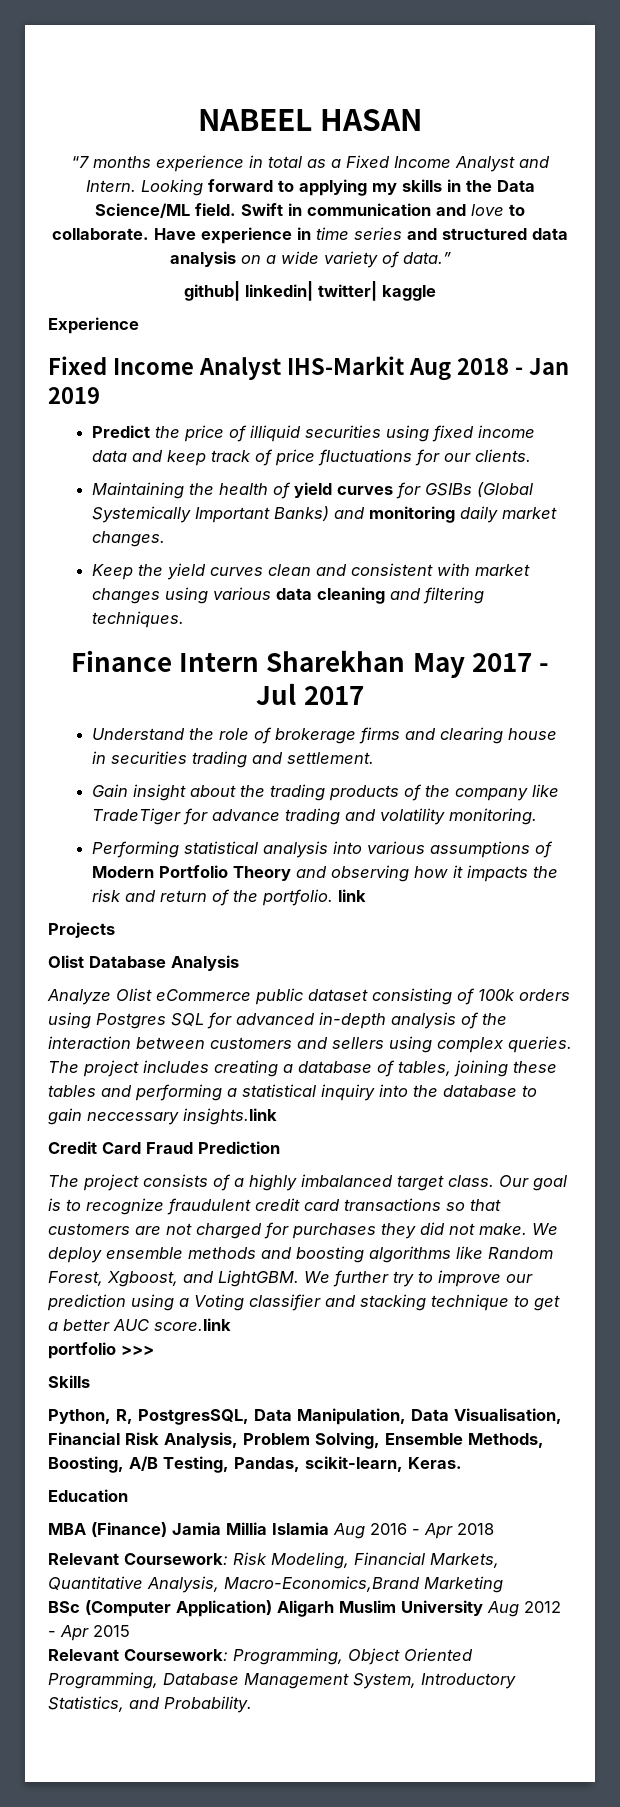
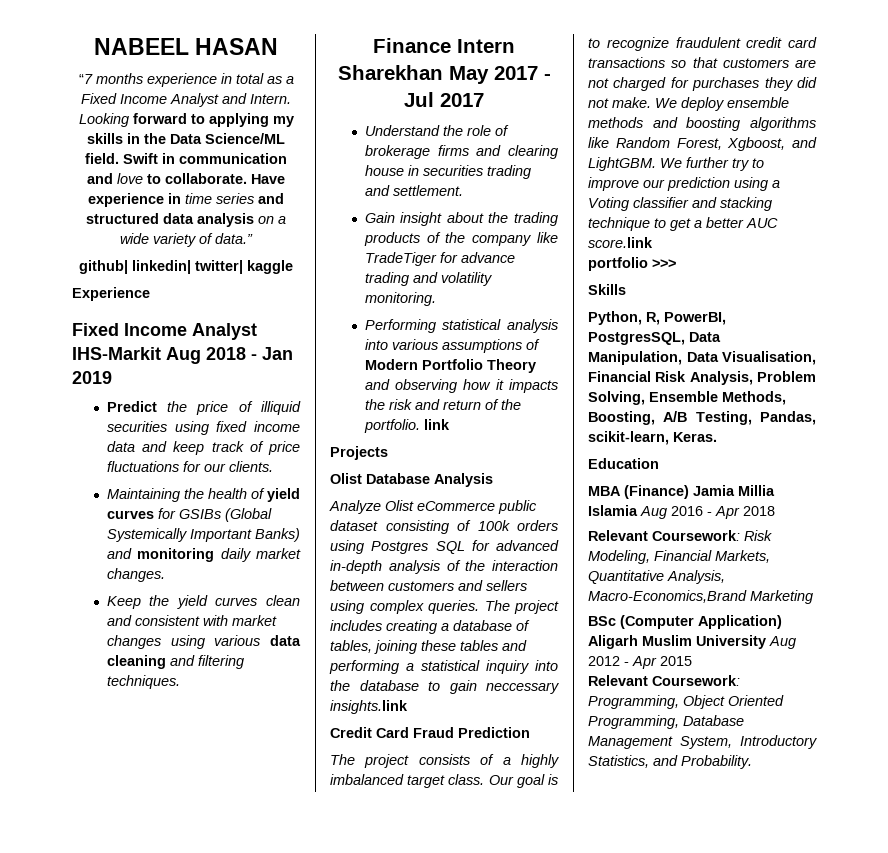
(133, 1416) none -> [664,312,726,325] PowerBI,

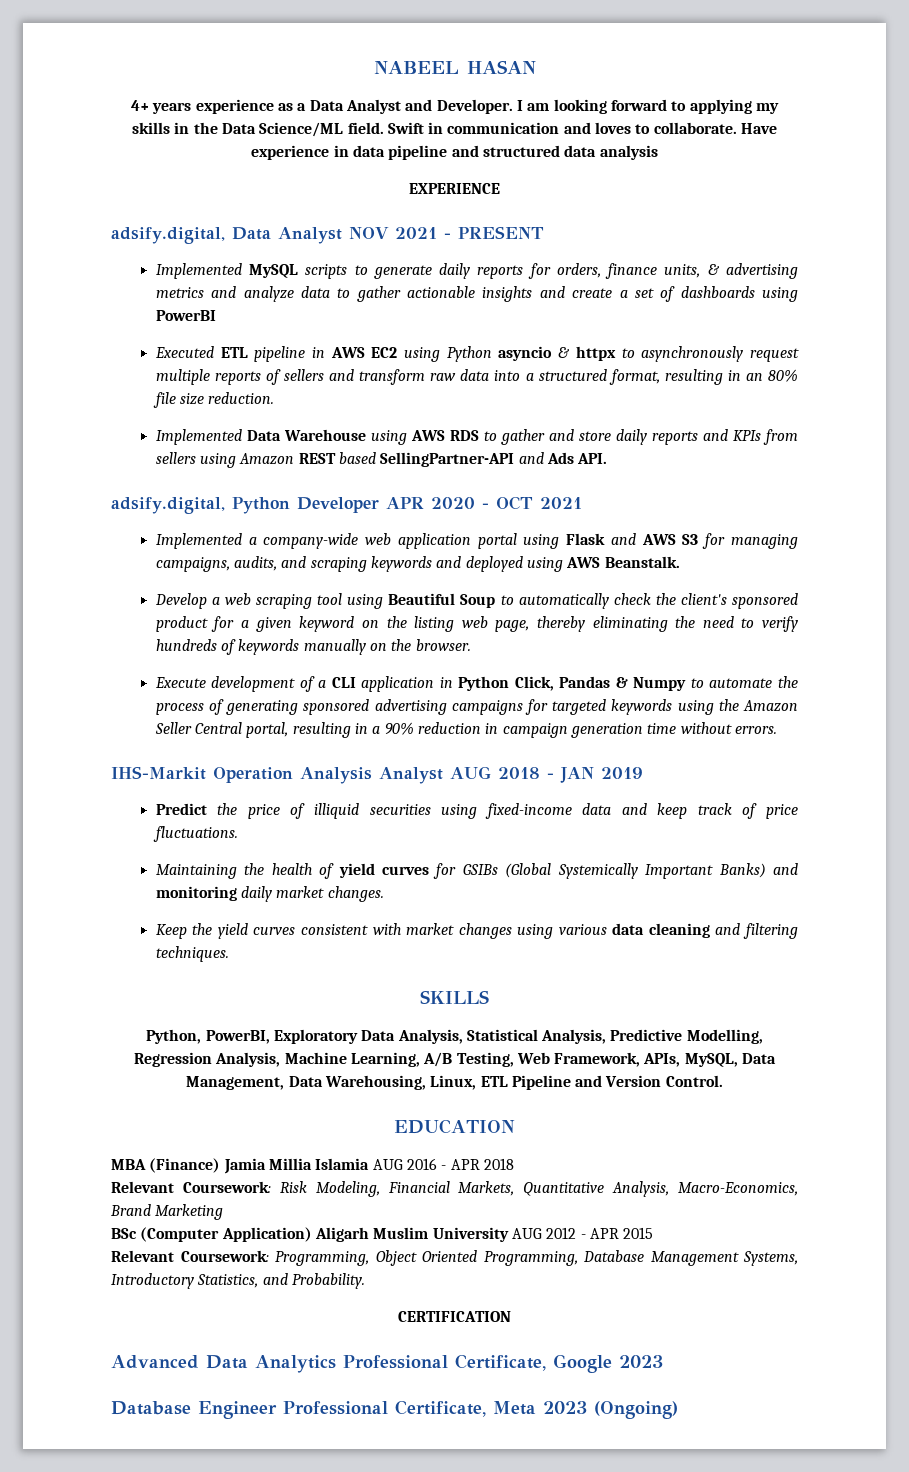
[78,73,294,87] [81,93,291,107] [78,113,129,127] “7 months experience in total as a Fixed Income Analyst and Intern. Looking -> [131,99,607,114] 4+ years experience as a Data Analyst and Developer. I am looking
[117,173,143,184] love -> [595,122,632,134] loves
[185,193,254,204] time series -> [353,145,448,160] data pipeline
[258,216,286,224] [120,233,253,247] [79,260,293,274] [72,287,150,301] [72,323,257,340] [72,347,201,364] on a wide variety of data.” // github| linkedin| twitter| kaggle // Experience // Fixed Income Analyst IHS-Markit Aug -> [409,183,500,194] [111,226,544,244] [155,263,798,279] [155,286,798,302] [155,310,216,321] [154,346,799,362] [155,369,799,385] [152,392,275,408] [155,429,798,445] [155,452,608,468] [111,496,582,514] [155,533,798,549] [155,556,680,572] [154,593,799,609] [155,616,798,632] [155,639,471,655] [154,676,798,692] [155,699,799,715] [154,722,777,738] [111,766,491,784] // EXPERIENCE // adsify.digital, Data Analyst NOV 2021 - PRESENT // Implemented MySQL scripts to generate daily reports for orders, finance units, & advertising metrics and analyze data to gather actionable insights and create a set of dashboards using PowerBI // Executed ETL pipeline in AWS EC2 using Python asyncio & httpx to asynchronously request multiple reports of sellers and transform raw data into a structured format, resulting in an 80% file size reduction. // Implemented Data Warehouse using AWS RDS to gather and store daily reports and KPIs from sellers using Amazon REST based SellingPartner-API and Ads API. // adsify.digital, Python Developer APR 2020 - OCT 2021 // Implemented a company-wide web application portal using Flask and AWS S3 for managing campaigns, audits, and scraping keywords and deployed using AWS Beanstalk. // Develop a web scraping tool using Beautiful Soup to automatically check the client's sponsored product for a given keyword on the listing web page, thereby eliminating the need to verify hundreds of keywords manually on the browser. // Execute development of a CLI application in Python Click, Pandas & Numpy to automate the process of generating sponsored advertising campaigns for targeted keywords using the Amazon Seller Central portal, resulting in a 90% reduction in campaign generation time without errors. // IHS-Markit Operation Analysis Analyst AUG
[262,347,293,360] Jan -> [560,767,594,783] JAN
[216,421,300,432] fixed income -> [484,803,572,819] fixed-income
[106,461,273,472] fluctuations for our clients. -> [152,826,238,842] fluctuations.
[266,595,300,606] [106,615,132,626] clean and -> (296, 931) none
[373,38,515,53] [337,65,551,84] [404,92,484,107] [364,125,509,136] [364,145,558,159] [364,165,531,179] [364,185,463,196] [364,212,558,226] [363,232,558,246] [364,252,515,266] [364,272,492,286] [364,292,436,306] [364,319,558,333] [364,339,540,353] [364,359,536,373] [364,379,558,393] [364,399,521,410] [363,419,450,433] [330,446,388,460] [330,473,493,487] [329,500,537,514] [330,520,558,534] [330,540,559,554] [330,560,558,574] [330,580,527,591] [330,600,559,614] [330,620,530,634] [330,640,527,654] [329,660,558,674] [330,680,559,694] [330,700,408,714] [330,727,530,738] [330,754,559,768] [330,774,558,788] [588,37,817,51] [588,57,816,68] [588,77,817,91] [588,97,789,111] [588,117,816,131] [588,137,817,151] [588,157,764,171] [588,177,780,191] [588,197,772,211] [588,217,778,231] [588,237,653,248] [588,257,676,271] [588,284,626,295] [588,311,726,325] [588,332,721,345] [588,351,816,365] [588,371,816,385] [588,391,786,405] [588,411,816,425] [588,431,717,445] [588,458,659,469] Finance Intern Sharekhan May 2017 - Jul 2017 // Understand the role of brokerage firms and clearing house in securities trading and settlement. // Gain insight about the trading products of the company like TradeTiger for advance trading and volatility monitoring. // Performing statistical analysis into various assumptions of Modern Portfolio Theory and observing how it impacts the risk and return of the portfolio. link // Projects // Olist Database Analysis // Analyze Olist eCommerce public dataset consisting of 100k orders using Postgres SQL for advanced in-depth analysis of the interaction between customers and sellers using complex queries. The project includes creating a database of tables, joining these tables and performing a statistical inquiry into the database to gain neccessary insights.link // Credit Card Fraud Prediction // The project consists of a highly imbalanced target class. Our goal is to recognize fraudulent credit card transactions so that customers are not charged for purchases they did not make. We deploy ensemble methods and boosting algorithms like Random Forest, Xgboost, and LightGBM. We further try to improve our prediction using a Voting classifier and stacking technique to get a better AUC score.link // portfolio >>> // Skills // Python, R, PowerBI, PostgresSQL, Data Manipulation, Data Visualisation, Financial Risk Analysis, Problem Solving, Ensemble Methods, Boosting, A/B Testing, Pandas, scikit-learn, Keras. // Education -> [420,990,489,1004] [146,1029,763,1044] [133,1052,777,1067] [186,1075,723,1090] [394,1119,516,1134] SKILLS // Python, PowerBI, Exploratory Data Analysis, Statistical Analysis, Predictive Modelling, Regression Analysis, Machine Learning, A/B Testing, Web Framework, APIs, MySQL, Data Management, Data Warehousing, Linux, ETL Pipeline and Version Control. // EDUCATION
[640,506,667,519] Aug -> [372,1159,403,1170] AUG
[715,506,740,519] Apr -> [450,1159,480,1170] APR
[588,590,747,603] Macro-Economics,Brand -> [678,1182,798,1196] [110,1204,151,1216] Macro-Economics, Brand
[769,636,796,649] Aug -> [511,1228,542,1239] AUG
[632,656,657,669] Apr -> [589,1228,619,1239] APR
[680,736,732,749] System, -> [743,1251,798,1266] Systems,
(752, 762) none -> [398,1311,511,1322] [111,1354,663,1373] [111,1400,678,1419] // CERTIFICATION // Advanced Data Analytics Professional Certificate, Google 2023 // Database Engineer Professional Certificate, Meta 2023 (Ongoing)

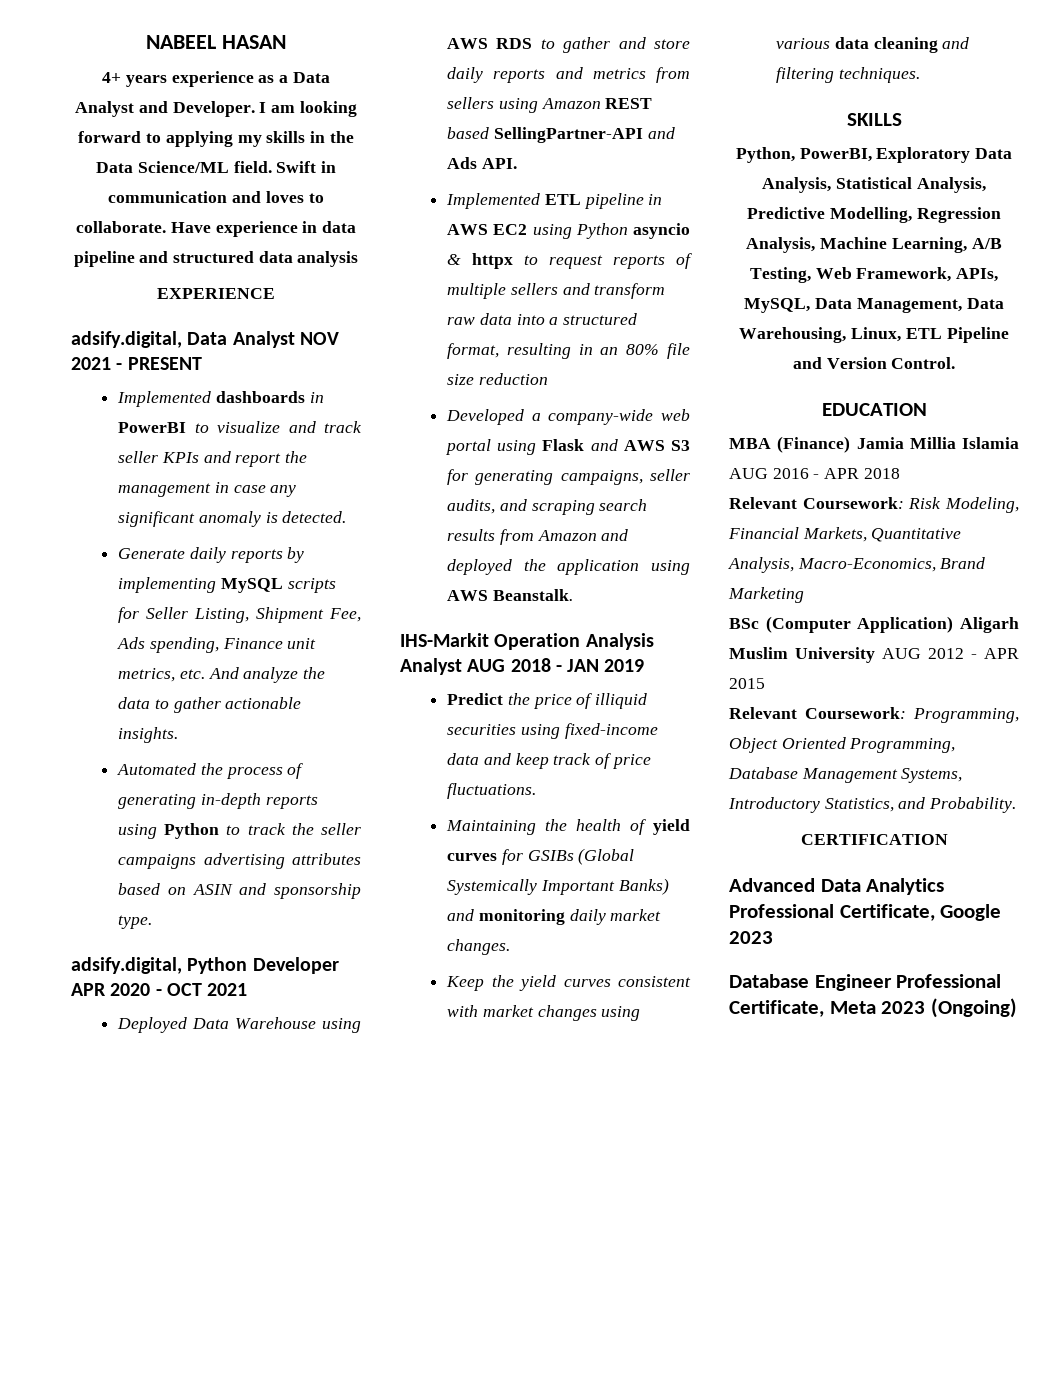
[249,263,798,279] [155,286,798,302] [155,310,216,321] [154,346,214,358] MySQL scripts to generate daily reports for orders, finance units, & advertising metrics and analyze data to gather actionable insights and create a set of dashboards using PowerBI // Executed -> [215,391,324,403] [118,421,362,433] [118,451,307,467] [118,482,297,497] [118,511,347,527] [118,547,305,563] [118,577,336,593] [118,607,361,623] [117,637,317,653] [118,667,325,683] [118,697,302,713] [118,727,179,743] [117,763,304,779] [118,793,318,809] [118,823,361,839] [118,853,361,869] [118,883,361,899] [118,915,153,929] [71,957,339,974] [71,983,248,996] [117,1017,361,1033] [447,37,690,53] [447,67,690,83] [447,97,653,113] [447,127,675,143] [447,157,517,169] [446,193,541,209] dashboards in PowerBI to visualize and track seller KPIs and report the management in case any significant anomaly is detected. // Generate daily reports by implementing MySQL scripts for Seller Listing, Shipment Fee, Ads spending, Finance unit metrics, etc. And analyze the data to gather actionable insights. // Automated the process of generating in-depth reports using Python to track the seller campaigns advertising attributes based on ASIN and sponsorship type. // adsify.digital, Python Developer APR 2020 - OCT 2021 // Deployed Data Warehouse using AWS RDS to gather and store daily reports and metrics from sellers using Amazon REST based SellingPartner-API and Ads API. // Implemented
[641,346,799,362] [155,369,210,385] asynchronously request multiple -> [549,255,604,269] request
(281, 377) none -> [447,283,507,299] multiple
[208,392,275,404] [155,429,798,445] [155,452,608,468] [111,496,582,514] [155,533,242,549] reduction. // Implemented Data Warehouse using AWS RDS to gather and store daily reports and KPIs from sellers using Amazon REST based SellingPartner-API and Ads API. // adsify.digital, Python Developer APR 2020 - OCT 2021 // Implemented -> [478,373,548,385] [446,409,525,425] reduction // Developed
[397,533,471,549] application -> (690, 415) none
[731,534,798,549] [155,556,680,572] [154,593,799,609] [155,616,798,632] [155,639,471,655] [154,676,798,692] [155,699,799,715] [154,722,777,738] managing campaigns, audits, and scraping keywords and deployed using AWS Beanstalk. // Develop a web scraping tool using Beautiful Soup to automatically check the client's sponsored product for a given keyword on the listing web page, thereby eliminating the need to verify hundreds of keywords manually on the browser. // Execute development of a CLI application in Python Click, Pandas & Numpy to automate the process of generating sponsored advertising campaigns for targeted keywords using the Amazon Seller Central portal, resulting in a 90% reduction in campaign generation time without errors. -> [475,469,690,485] [447,499,648,515] [447,529,629,545] [447,559,690,575] [447,589,573,601] generating campaigns, seller audits, and scraping search results from Amazon and deployed the application using AWS Beanstalk.

